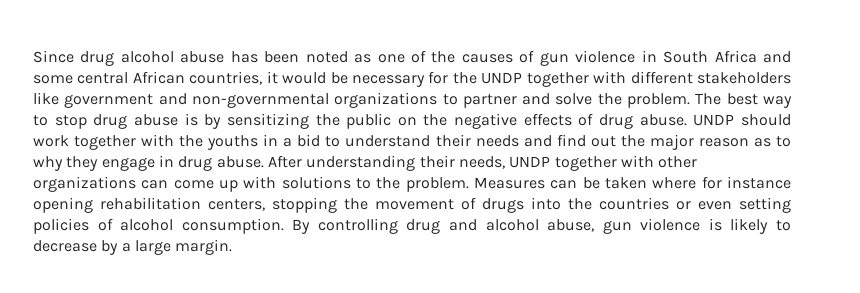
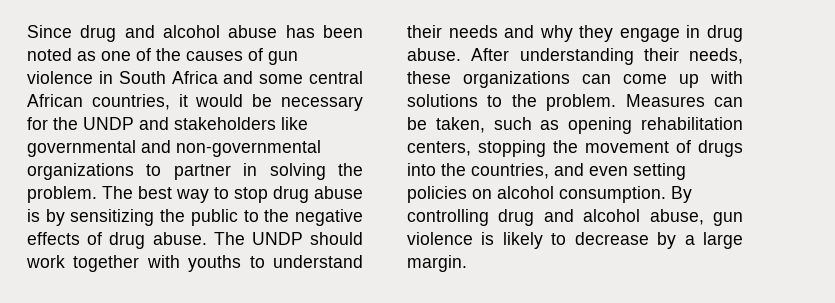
(115, 58) none -> [124,25,155,38] and
[526,71,693,87] together with different -> [139,117,169,130] and
[64,94,154,108] government -> [27,140,136,157] governmental
[522,93,593,105] and solve -> [243,163,326,180] in solving
[397,117,417,126] on -> [243,210,259,222] to
(687, 120) none -> [213,232,245,245] The
[179,134,321,150] the youths in a bid -> [188,255,242,272] youths
[556,134,792,150] find out the major reason as to -> (535, 31) none
[509,155,698,171] UNDP together with other -> [407,71,451,84] these
[605,176,792,189] taken where for instance -> [435,117,560,133] taken, such as
[599,197,691,210] countries or -> [471,163,584,179] countries, and
[97,218,113,231] of -> [472,189,492,199] on

